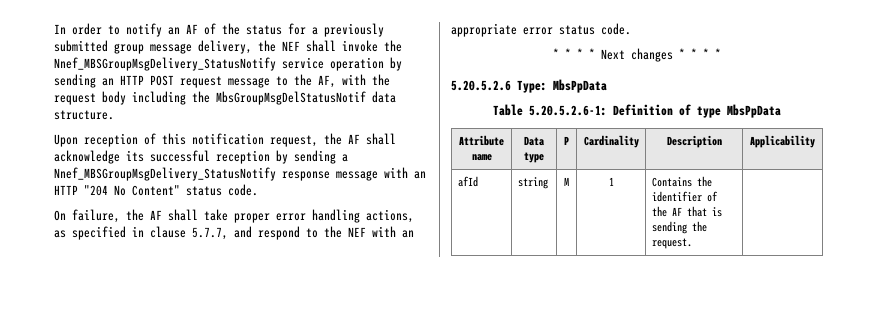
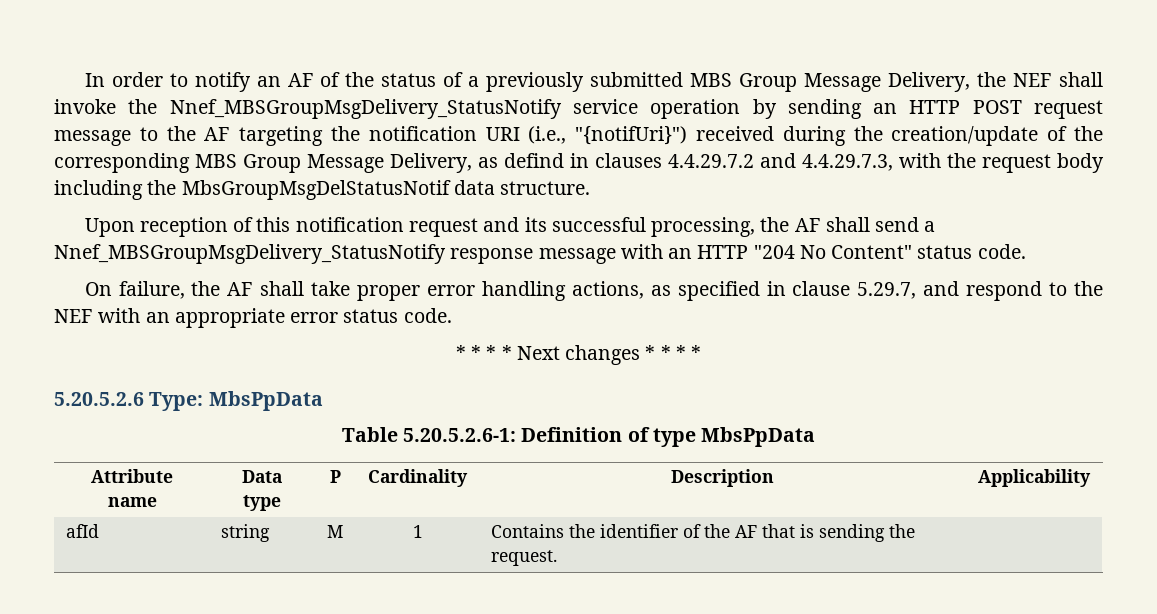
[288,23,306,35] for -> [443,72,464,87] of
[114,40,252,54] group message delivery, -> [690,72,971,92] MBS Group Message Delivery,
[318,75,336,88] AF, -> [204,126,1103,146] [54,153,893,173] AF targeting the notification URI (i.e., "{notifUri}") received during the creation/update of the corresponding MBS Group Message Delivery, as defind in clauses 4.4.29.7.2 and 4.4.29.7.3,
[270,133,396,147] [54,150,336,164] request, the AF shall acknowledge its successful reception by sending -> [409,217,920,237] request and its successful processing, the AF shall send
[192,227,228,240] 5.7.7, -> [857,282,917,299] 5.29.7,

